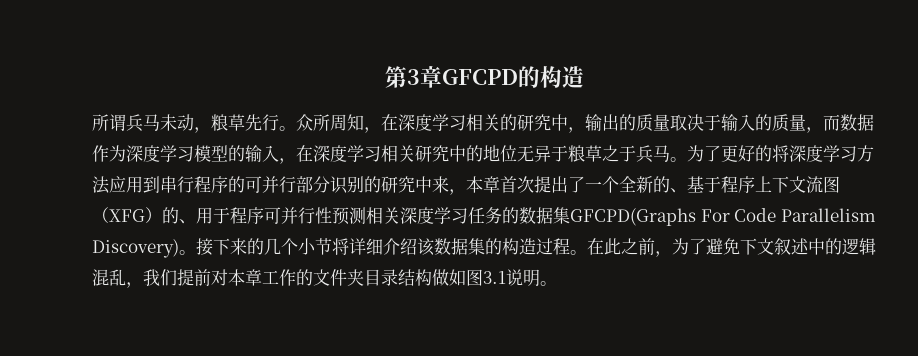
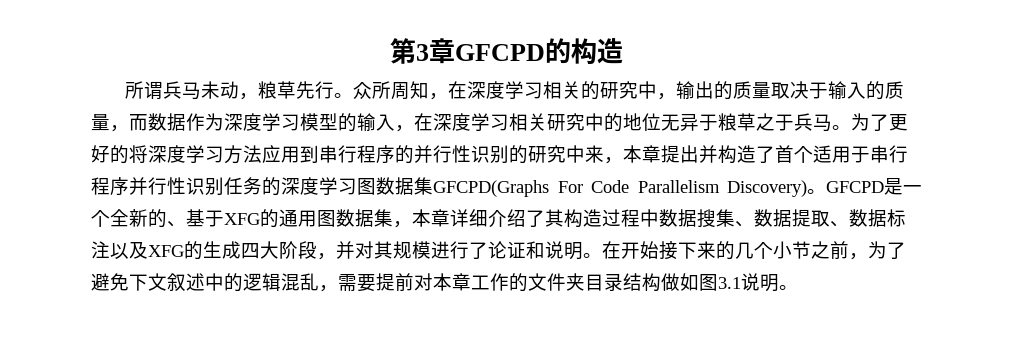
[245,176,330,193] 可并行部分 -> [414,145,471,163] 并行性
[500,176,840,193] [92,207,519,225] 首次提出了一个全新的、基于程序上下文流图（XFG）的、用于程序可并行性预测相关深度学习任务的 -> [661,145,908,164] [91,177,376,196] 提出并构造了首个适用于串行程序并行性识别任务的深度学习图
[196,238,621,256] 接下来的几个小节将详细介绍该数据集的构造过程。在此 -> [826,178,922,195] [91,209,906,228] [91,241,811,260] GFCPD是一个全新的、基于XFG的通用图数据集，本章详细介绍了其构造过程中数据搜集、数据提取、数据标注以及XFG的生成四大阶段，并对其规模进行了论证和说明。在开始接下来的几个小节
[143,269,177,286] 我们 -> [338,274,376,292] 需要

